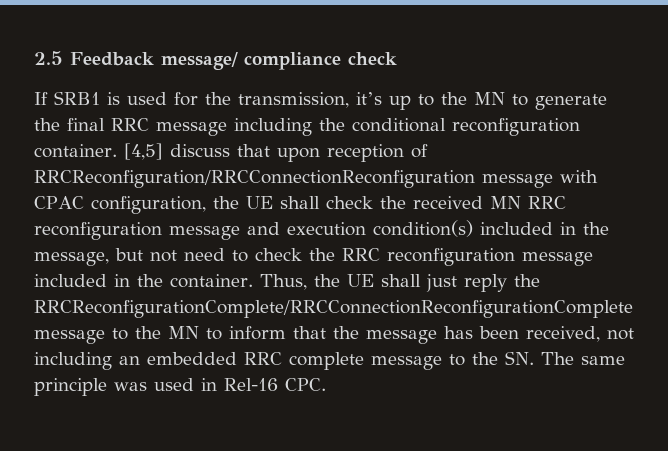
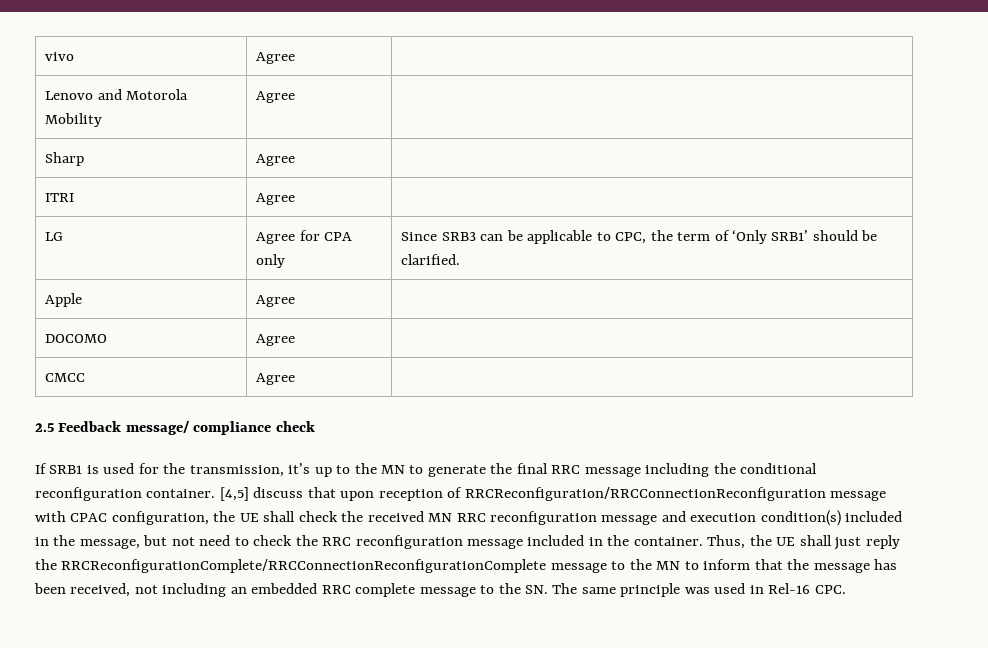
(34, 58) none -> [45,52,75,61] [256,52,296,64] [45,89,189,100] [45,113,103,127] [256,91,296,103] [45,152,85,166] [256,154,296,166] [45,193,75,202] [256,193,296,205] [45,232,64,241] [256,230,353,244] [256,254,286,268] [401,230,878,244] [401,254,461,265] [45,293,83,307] [256,295,296,307] [45,334,108,343] [256,334,296,346] [45,373,86,382] [256,373,296,385] vivo | Agree | // Lenovo and Motorola Mobility | Agree | // Sharp | Agree | // ITRI | Agree | // LG | Agree for CPA only | Since SRB3 can be applicable to CPC, the term of ‘Only SRB1’ should be clarified. // Apple | Agree | // DOCOMO | Agree | // CMCC | Agree | //

